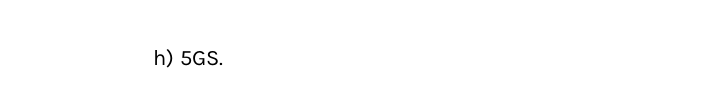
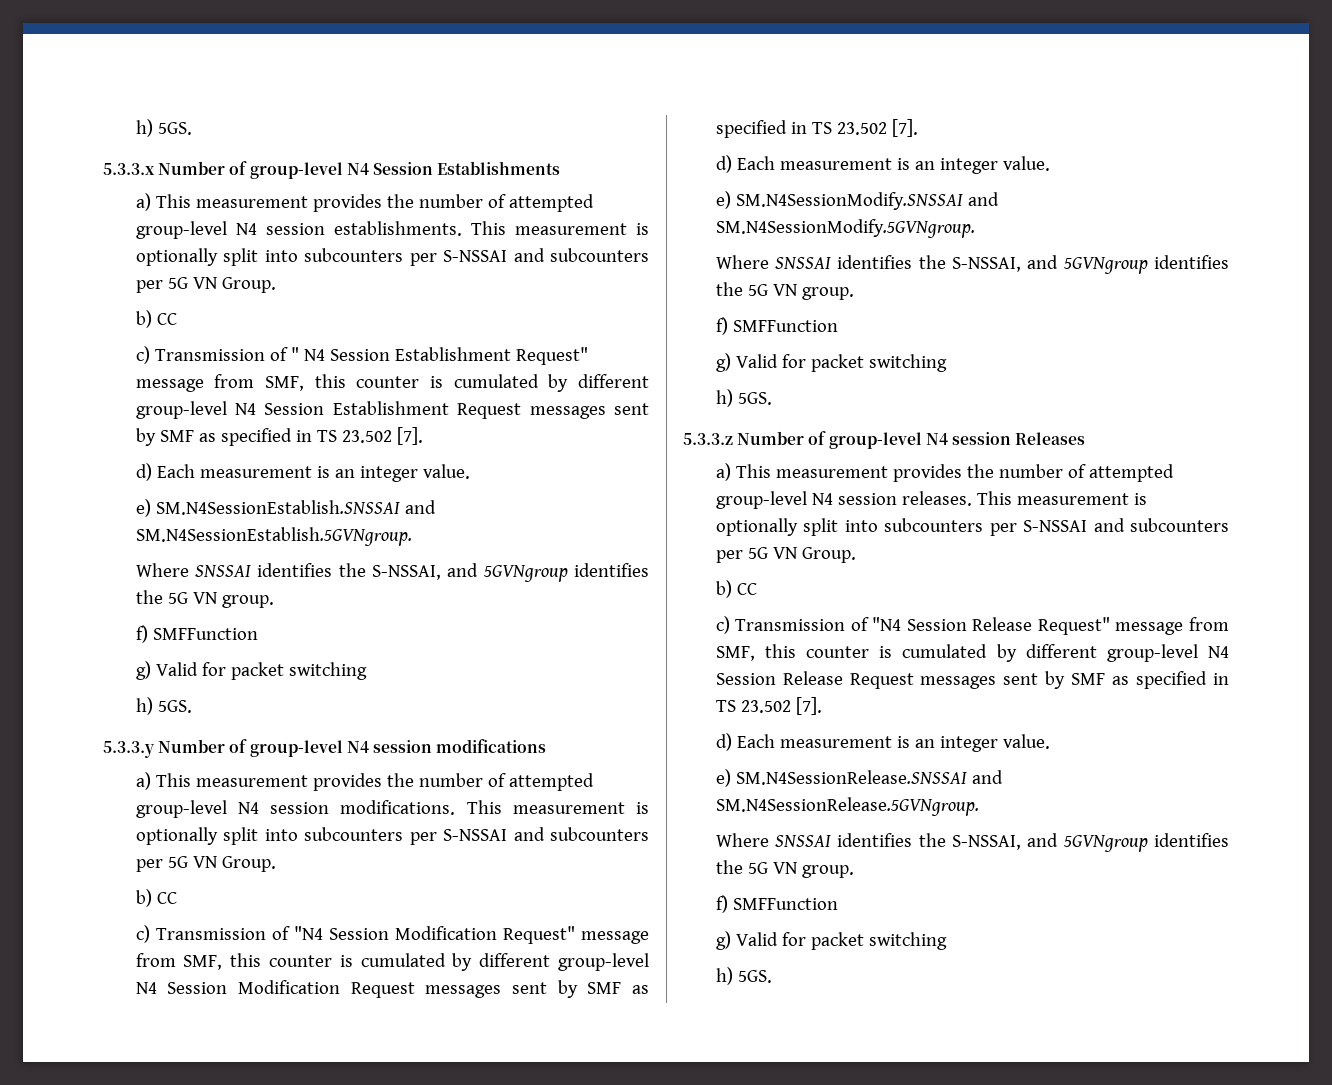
[153,49,223,68] h) 5GS. -> [135,119,192,137] [103,161,561,179] [135,193,594,212] [135,221,649,239] [135,248,649,266] [135,277,276,293] [135,310,177,328] [135,346,588,365] [135,374,649,392] [135,401,649,419] [135,427,423,446] [135,463,470,482] [135,499,436,517] [135,527,412,546] [135,563,649,582] [135,590,274,608] [135,625,258,643] [135,661,367,680] [135,697,192,715] [103,739,547,758] [135,772,594,791] [135,800,649,818] [135,827,649,845] [135,856,276,872] [135,889,177,907] [135,925,649,944] [135,953,649,971] [135,980,649,998] [715,119,918,138] [715,155,1050,174] [715,191,999,210] [715,219,975,238] [715,255,1229,274] [715,282,854,300] [715,317,838,335] [715,353,947,372] [715,389,772,407] [683,431,1086,449] [715,463,1174,482] [715,491,1147,509] [715,518,1229,536] [715,547,856,563] [715,580,757,598] [715,616,1229,635] [715,644,1229,662] [715,671,1229,689] [715,697,822,715] [715,733,1050,752] [715,769,1003,787] [715,797,979,816] [715,833,1229,852] [715,860,854,878] [715,895,838,913] [715,931,947,950] [715,967,772,985] h) 5GS. // 5.3.3.x Number of group-level N4 Session Establishments // a) This measurement provides the number of attempted group-level N4 session establishments. This measurement is optionally split into subcounters per S-NSSAI and subcounters per 5G VN Group. // b) CC // c) Transmission of " N4 Session Establishment Request" message from SMF, this counter is cumulated by different group-level N4 Session Establishment Request messages sent by SMF as specified in TS 23.502 [7]. // d) Each measurement is an integer value. // e) SM.N4SessionEstablish.SNSSAI and SM.N4SessionEstablish.5GVNgroup. // Where SNSSAI identifies the S-NSSAI, and 5GVNgroup identifies the 5G VN group. // f) SMFFunction // g) Valid for packet switching // h) 5GS. // 5.3.3.y Number of group-level N4 session modifications // a) This measurement provides the number of attempted group-level N4 session modifications. This measurement is optionally split into subcounters per S-NSSAI and subcounters per 5G VN Group. // b) CC // c) Transmission of "N4 Session Modification Request" message from SMF, this counter is cumulated by different group-level N4 Session Modification Request messages sent by SMF as specified in TS 23.502 [7]. // d) Each measurement is an integer value. // e) SM.N4SessionModify.SNSSAI and SM.N4SessionModify.5GVNgroup. // Where SNSSAI identifies the S-NSSAI, and 5GVNgroup identifies the 5G VN group. // f) SMFFunction // g) Valid for packet switching // h) 5GS. // 5.3.3.z Number of group-level N4 session Releases // a) This measurement provides the number of attempted group-level N4 session releases. This measurement is optionally split into subcounters per S-NSSAI and subcounters per 5G VN Group. // b) CC // c) Transmission of "N4 Session Release Request" message from SMF, this counter is cumulated by different group-level N4 Session Release Request messages sent by SMF as specified in TS 23.502 [7]. // d) Each measurement is an integer value. // e) SM.N4SessionRelease.SNSSAI and SM.N4SessionRelease.5GVNgroup. // Where SNSSAI identifies the S-NSSAI, and 5GVNgroup identifies the 5G VN group. // f) SMFFunction // g) Valid for packet switching // h) 5GS.

